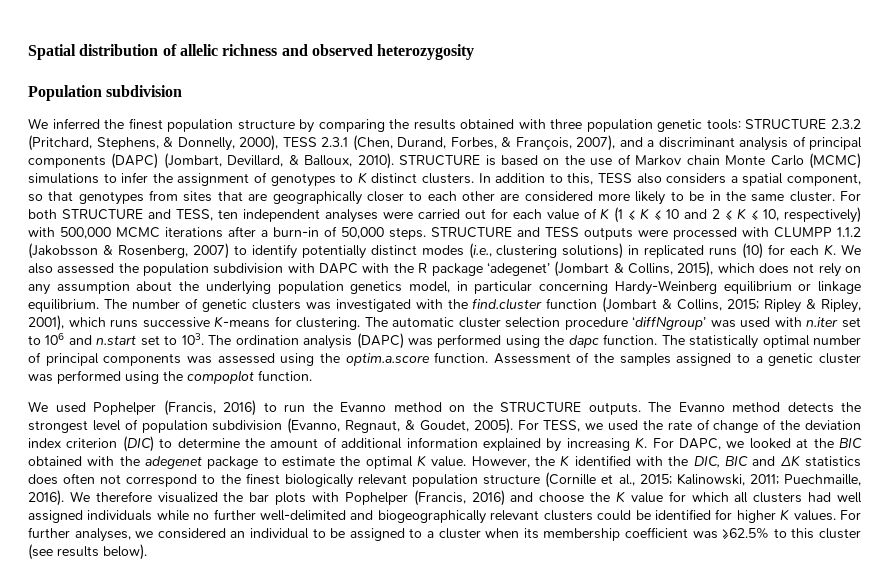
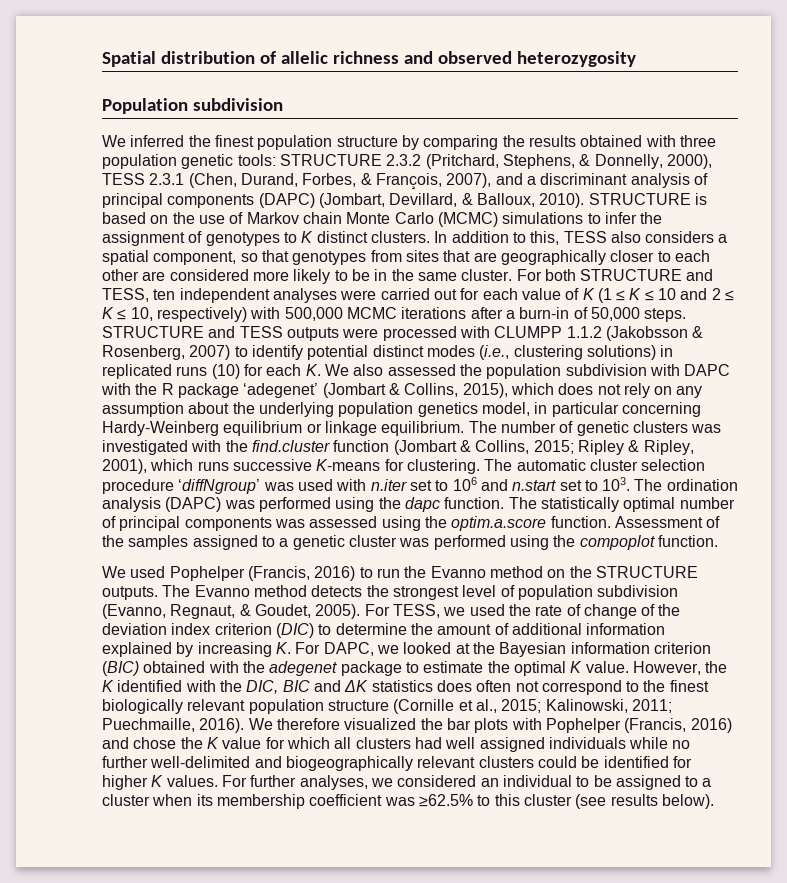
[301,245,366,259] potentially -> [307,345,369,360] potential
[838,438,862,448] BIC -> [499,642,711,657] [102,661,139,676] Bayesian information criterion (BIC)
[539,492,585,503] choose -> [133,737,177,749] chose

